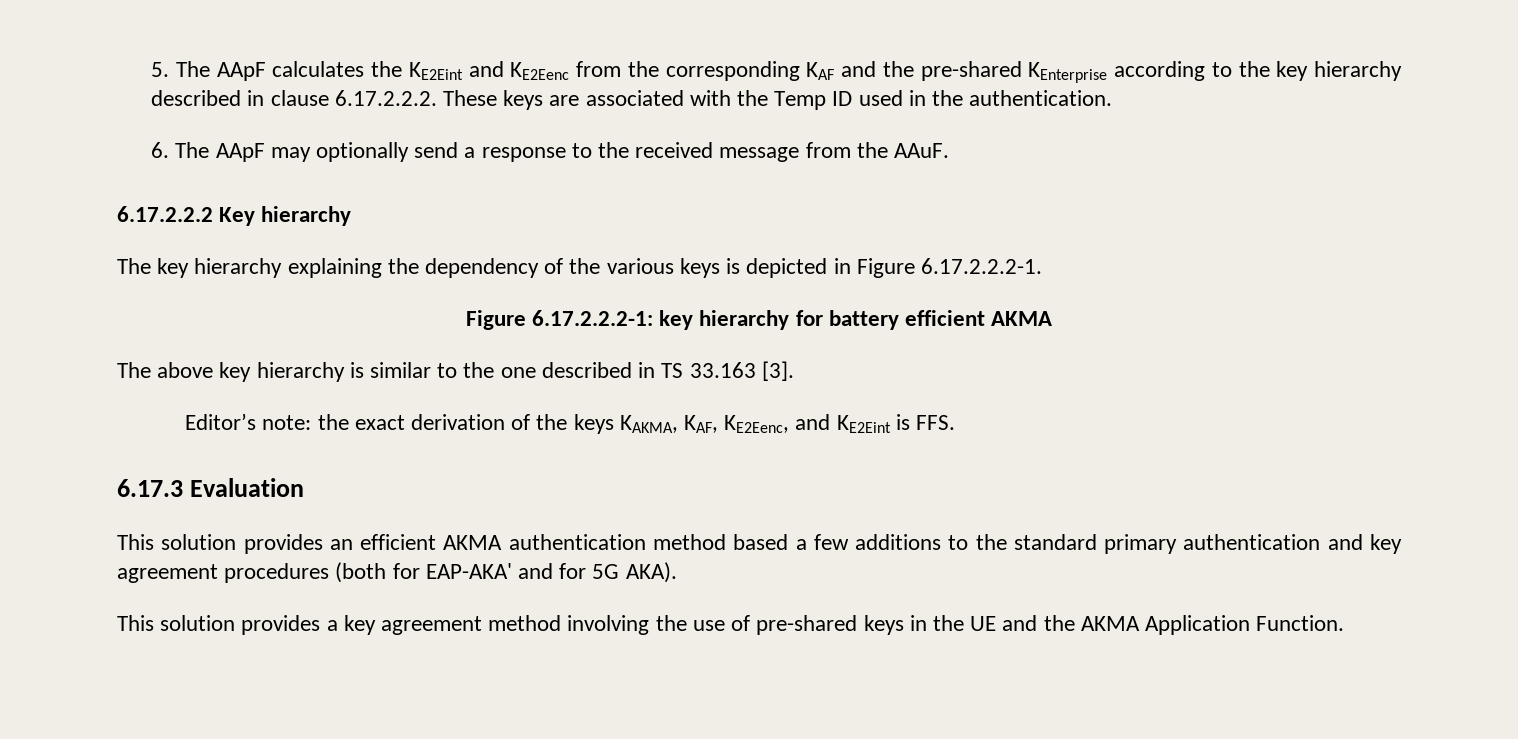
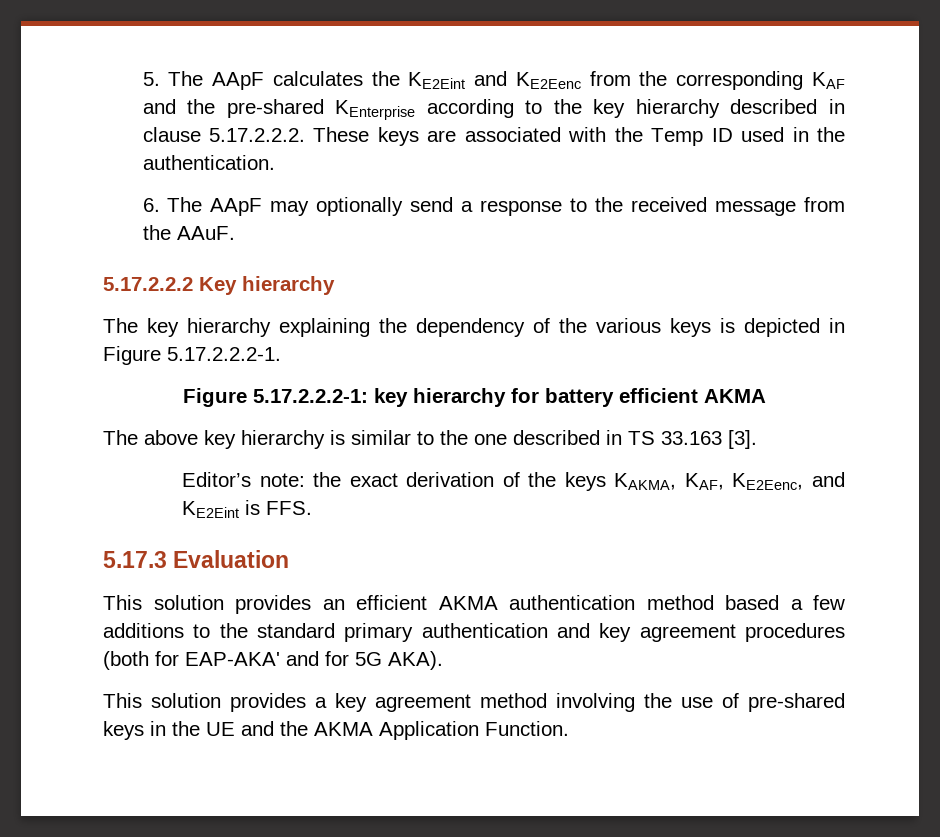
[334,90,437,106] 6.17.2.2.2. -> [208,128,305,142] 5.17.2.2.2.
[117,206,213,222] 6.17.2.2.2 -> [103,277,193,291] 5.17.2.2.2
[920,258,1042,274] [465,310,653,330] 6.17.2.2.2-1. // Figure 6.17.2.2.2-1: -> [167,347,281,361] [182,388,368,407] 5.17.2.2.2-1. // Figure 5.17.2.2.2-1:
[117,479,183,497] 6.17.3 -> [103,551,167,568] 5.17.3

